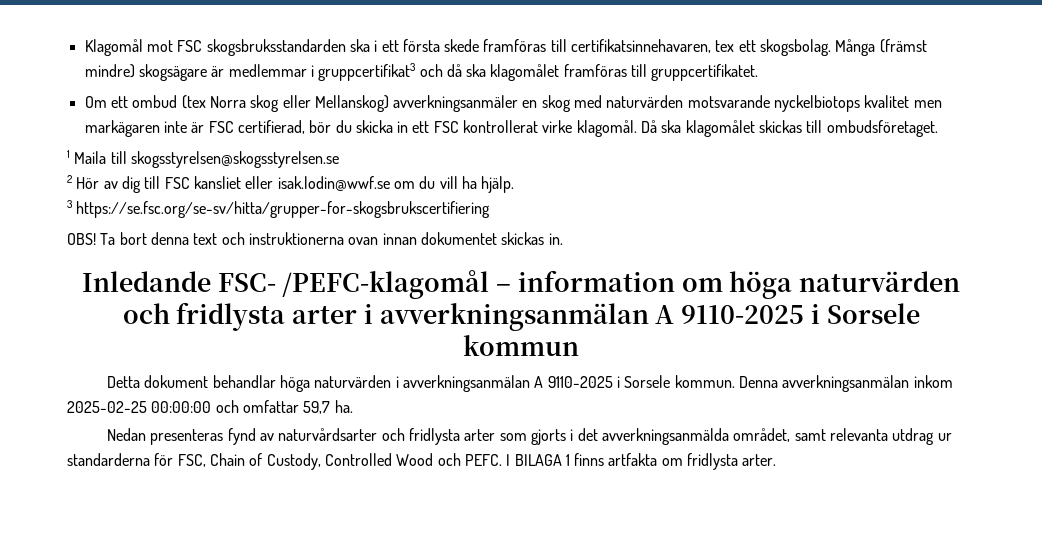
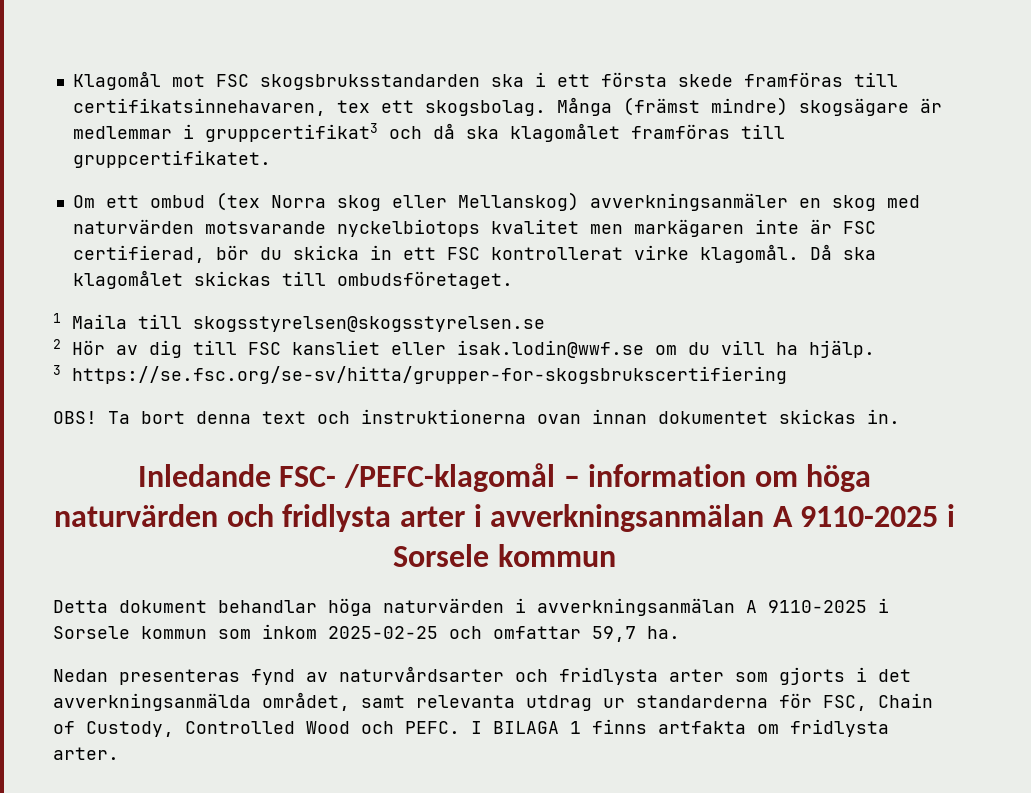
[674,375,910,392] kommun. Denna avverkningsanmälan -> [141,626,251,639] kommun som
[151,401,212,413] 00:00:00 -> (438, 632) none

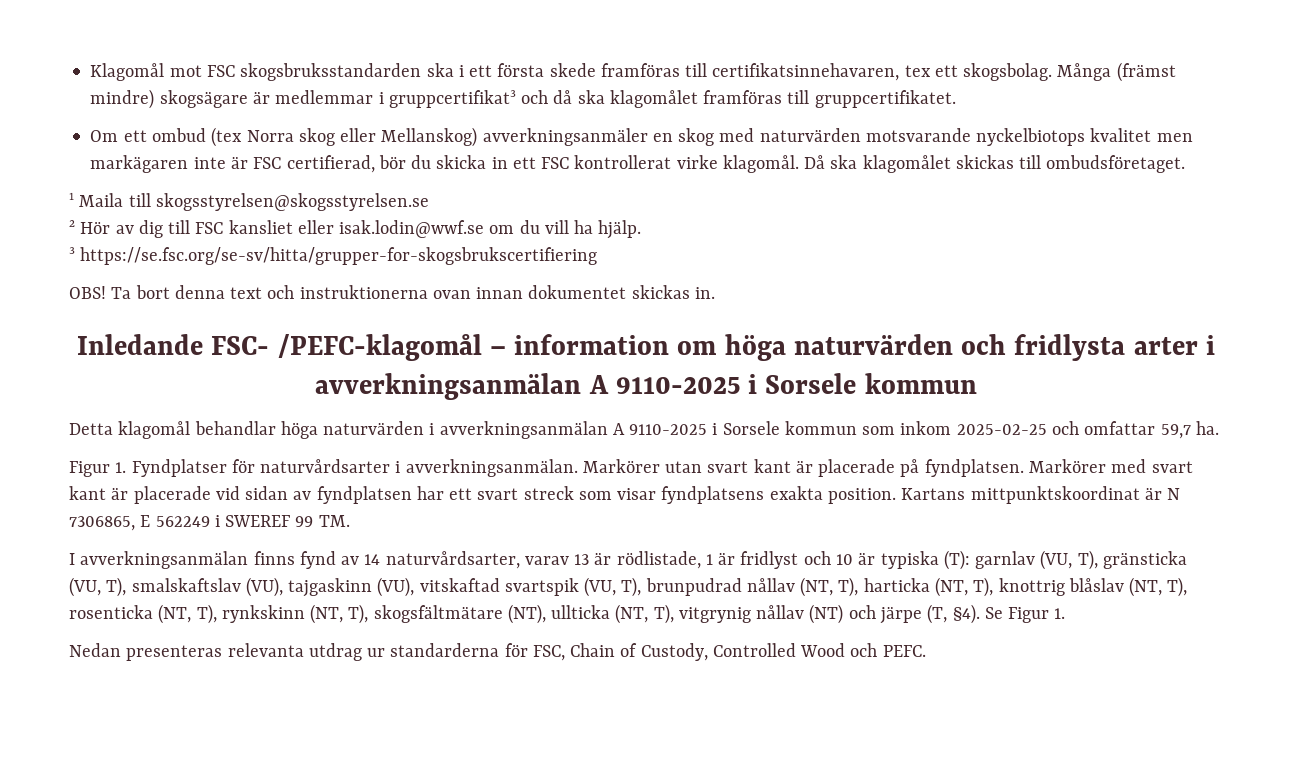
[119,600,207,613] dokument -> [118,421,191,439] klagomål
[53,666,911,685] [53,692,405,711] Nedan presenteras fynd av naturvårdsarter och fridlysta arter som gjorts i det avverkningsanmälda området, samt -> [69,459,1193,477] [69,486,1181,504] [69,515,350,531] [69,550,1187,570] [69,577,1188,597] [69,604,1066,624] [69,643,223,661] Figur 1. Fyndplatser för naturvårdsarter i avverkningsanmälan. Markörer utan svart kant är placerade på fyndplatsen. Markörer med svart kant är placerade vid sidan av fyndplatsen har ett svart streck som visar fyndplatsens exakta position. Kartans mittpunktskoordinat är N 7306865, E 562249 i SWEREF 99 TM. // I avverkningsanmälan finns fynd av 14 naturvårdsarter, varav 13 är rödlistade, 1 är fridlyst och 10 är typiska (T): garnlav (VU, T), gränsticka (VU, T), smalskaftslav (VU), tajgaskinn (VU), vitskaftad svartspik (VU, T), brunpudrad nållav (NT, T), harticka (NT, T), knottrig blåslav (NT, T), rosenticka (NT, T), rynkskinn (NT, T), skogsfältmätare (NT), ullticka (NT, T), vitgrynig nållav (NT) och järpe (T, §4). Se Figur 1. // Nedan presenteras
[471,719,889,737] [53,747,119,760] I BILAGA 1 finns artfakta om fridlysta arter. -> (926, 651) none

